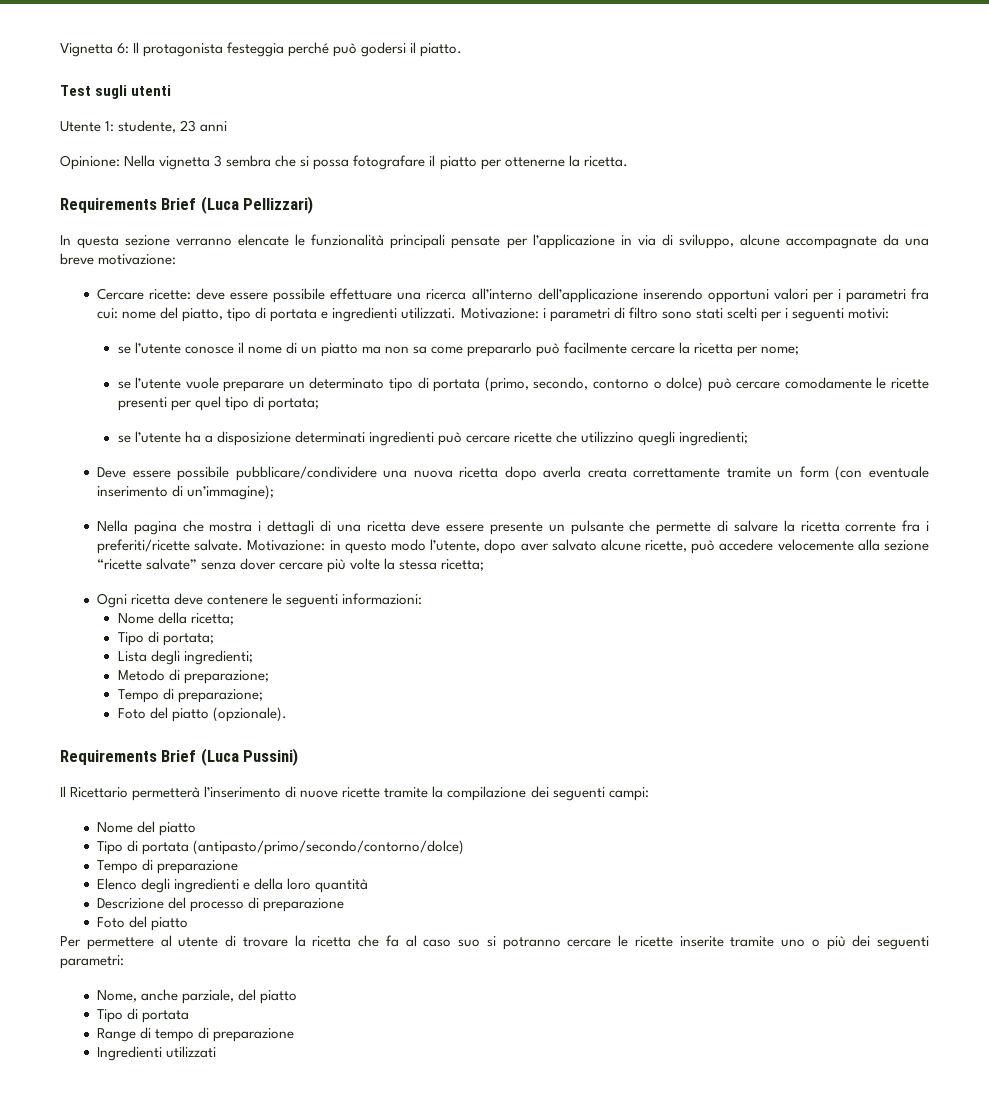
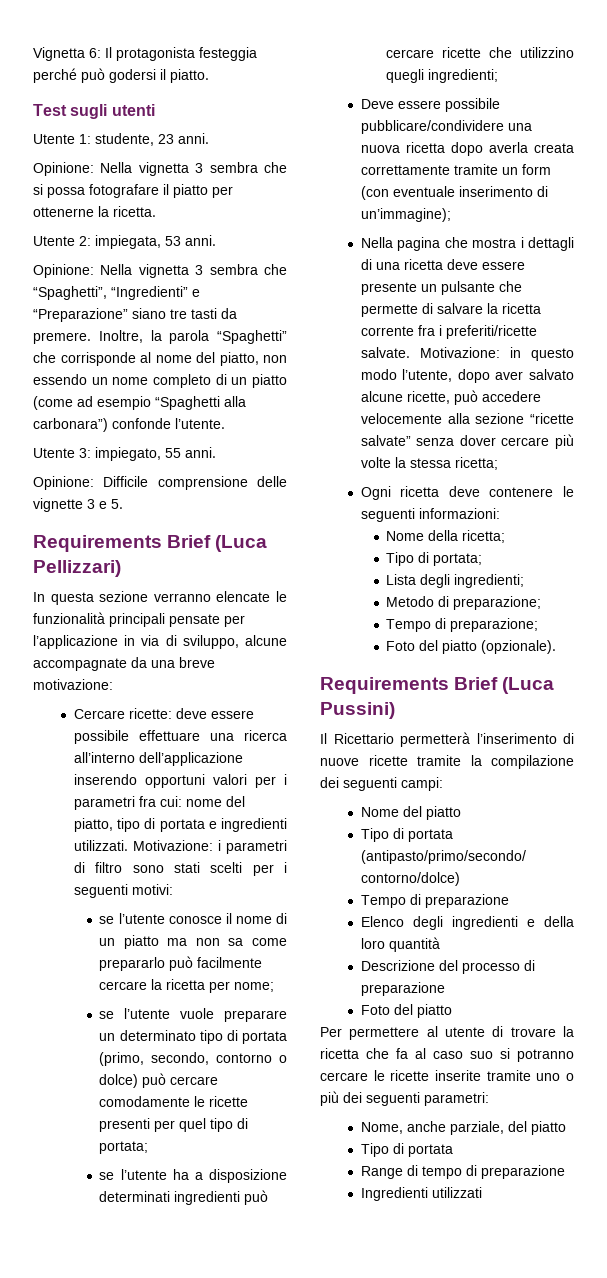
[200,121,228,132] anni -> [178,133,209,144] anni.
(628, 161) none -> [33,235,216,249] [33,264,287,278] [33,286,200,300] [33,308,237,322] [33,330,287,344] [33,352,287,366] [33,374,287,388] [33,396,246,410] [33,418,225,432] [33,447,216,461] [33,476,287,490] [33,498,123,512] // Utente 2: impiegata, 53 anni. // Opinione: Nella vignetta 3 sembra che “Spaghetti”, “Ingredienti” e “Preparazione” siano tre tasti da premere. Inoltre, la parola “Spaghetti” che corrisponde al nome del piatto, non essendo un nome completo di un piatto (come ad esempio “Spaghetti alla carbonara”) confonde l’utente. // Utente 3: impiegato, 55 anni. // Opinione: Difficile comprensione delle vignette 3 e 5.

